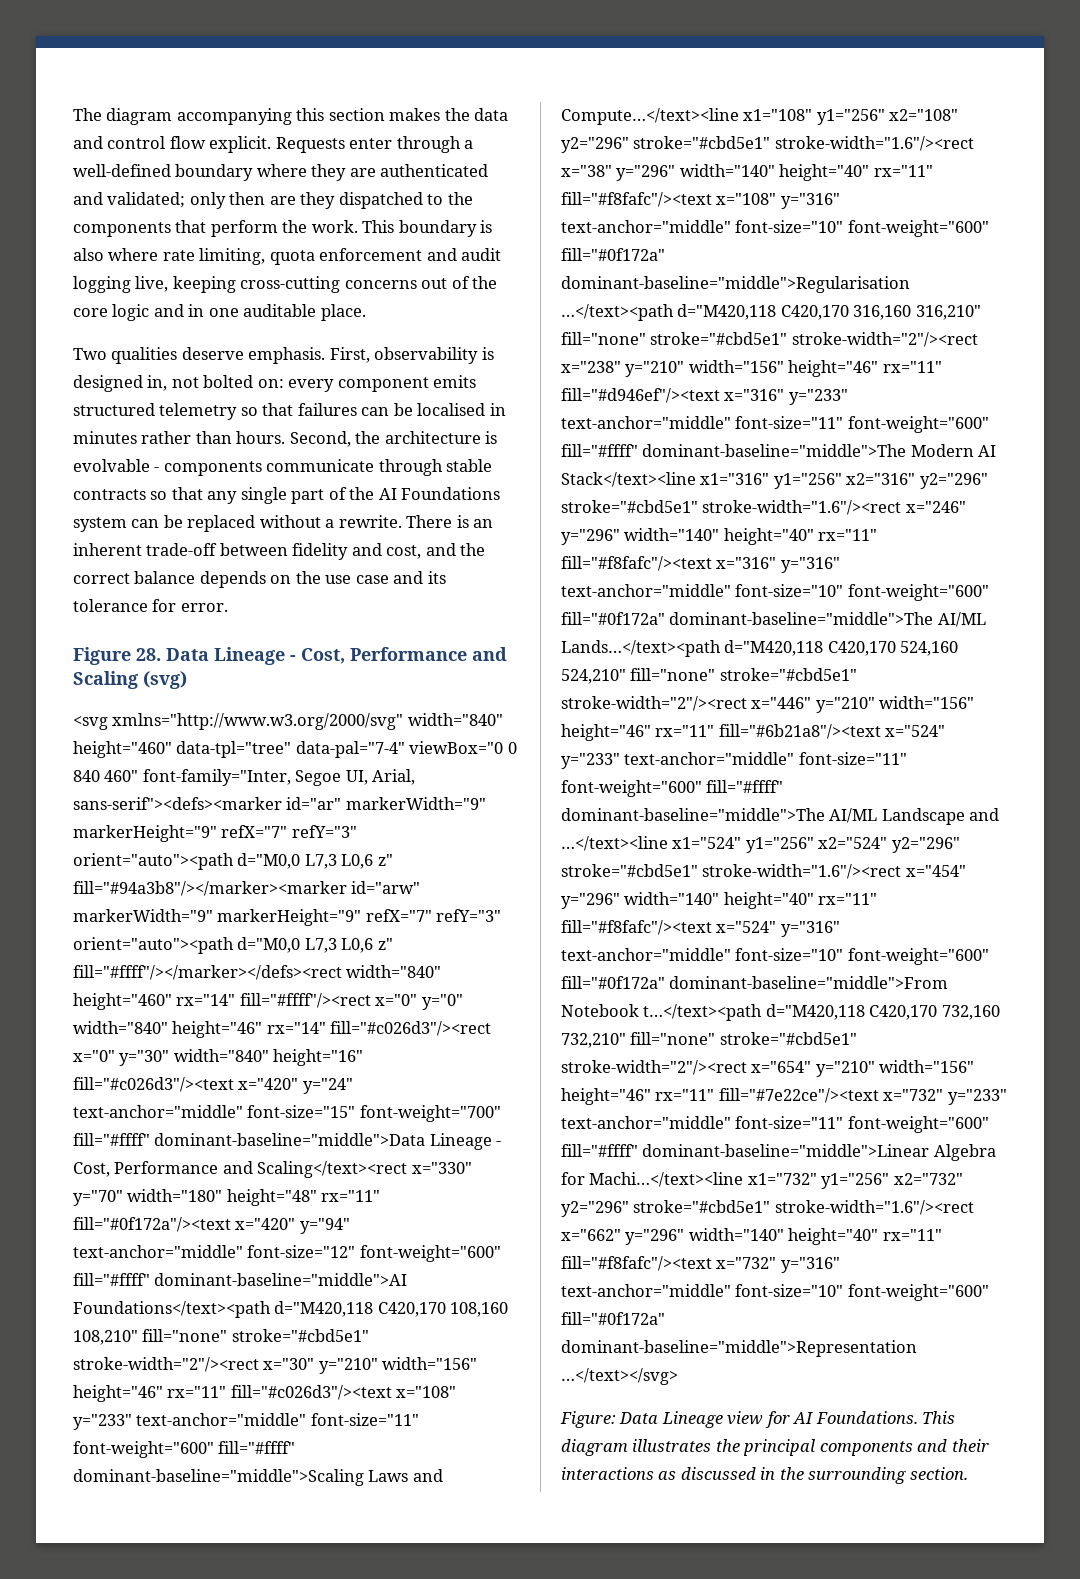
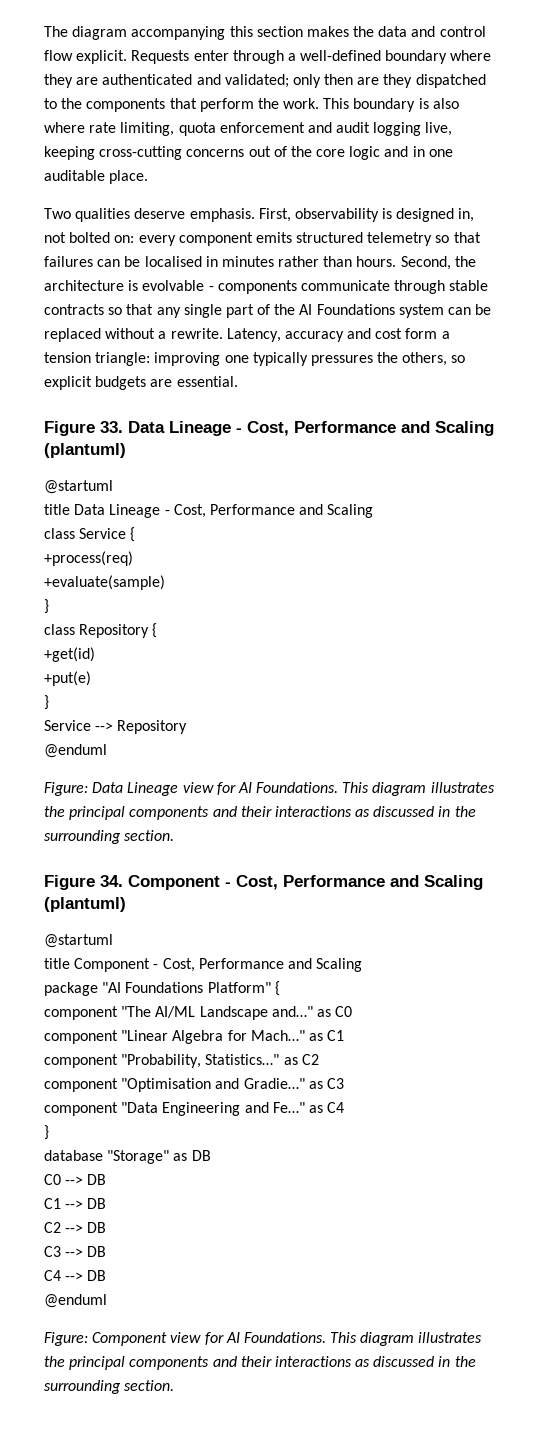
[406,515,494,528] [73,543,486,560] [73,571,446,588] [73,599,228,612] [73,647,507,665] [73,671,187,689] [73,713,503,730] [73,741,517,758] [73,769,416,786] [73,797,486,810] [73,825,357,842] [73,853,393,870] [73,881,421,896] [73,909,502,926] [73,937,393,954] [73,965,442,980] [73,993,463,1010] [73,1021,492,1038] [73,1049,364,1066] [73,1077,353,1094] [73,1105,501,1122] [73,1133,502,1150] [73,1161,472,1178] [73,1189,381,1206] [73,1217,350,1234] [73,1245,501,1262] [73,1273,408,1286] [73,1301,509,1318] [73,1329,369,1345] [73,1357,478,1374] [73,1385,457,1402] [73,1413,419,1430] [73,1441,296,1458] [73,1469,443,1486] [561,108,959,125] [561,136,974,153] [561,164,933,181] [561,192,840,209] [561,220,989,237] [561,248,665,261] [561,276,910,293] [561,304,981,321] [561,332,978,347] [561,360,942,377] [561,388,848,405] [561,416,989,433] [561,444,997,457] [561,472,988,489] [561,500,966,515] [561,528,878,545] [561,556,840,573] [561,584,989,601] [561,612,986,627] [561,640,959,657] [561,668,857,684] [561,696,975,713] [561,724,946,741] [561,752,907,769] [561,780,784,797] [561,808,1000,825] [561,836,960,853] [561,864,966,879] [561,892,878,909] [561,920,840,937] [561,948,989,965] [561,976,949,989] [561,1004,1000,1021] [561,1032,857,1048] [561,1060,975,1077] [561,1088,1007,1105] [561,1116,989,1133] [561,1144,996,1161] [561,1172,963,1189] [561,1200,974,1217] [561,1228,942,1245] [561,1256,840,1273] [561,1284,989,1301] [561,1312,665,1325] [561,1340,917,1357] [561,1368,678,1385] There is an inherent trade-off between fidelity and cost, and the correct balance depends on the use case and its tolerance for error. // Figure 28. Data Lineage - Cost, Performance and Scaling (svg) // <svg xmlns="http://www.w3.org/2000/svg" width="840" height="460" data-tpl="tree" data-pal="7-4" viewBox="0 0 840 460" font-family="Inter, Segoe UI, Arial, sans-serif"><defs><marker id="ar" markerWidth="9" markerHeight="9" refX="7" refY="3" orient="auto"><path d="M0,0 L7,3 L0,6 z" fill="#94a3b8"/></marker><marker id="arw" markerWidth="9" markerHeight="9" refX="7" refY="3" orient="auto"><path d="M0,0 L7,3 L0,6 z" fill="#ffff"/></marker></defs><rect width="840" height="460" rx="14" fill="#ffff"/><rect x="0" y="0" width="840" height="46" rx="14" fill="#c026d3"/><rect x="0" y="30" width="840" height="16" fill="#c026d3"/><text x="420" y="24" text-anchor="middle" font-size="15" font-weight="700" fill="#ffff" dominant-baseline="middle">Data Lineage - Cost, Performance and Scaling</text><rect x="330" y="70" width="180" height="48" rx="11" fill="#0f172a"/><text x="420" y="94" text-anchor="middle" font-size="12" font-weight="600" fill="#ffff" dominant-baseline="middle">AI Foundations</text><path d="M420,118 C420,170 108,160 108,210" fill="none" stroke="#cbd5e1" stroke-width="2"/><rect x="30" y="210" width="156" height="46" rx="11" fill="#c026d3"/><text x="108" y="233" text-anchor="middle" font-size="11" font-weight="600" fill="#ffff" dominant-baseline="middle">Scaling Laws and Compute…</text><line x1="108" y1="256" x2="108" y2="296" stroke="#cbd5e1" stroke-width="1.6"/><rect x="38" y="296" width="140" height="40" rx="11" fill="#f8fafc"/><text x="108" y="316" text-anchor="middle" font-size="10" font-weight="600" fill="#0f172a" dominant-baseline="middle">Regularisation …</text><path d="M420,118 C420,170 316,160 316,210" fill="none" stroke="#cbd5e1" stroke-width="2"/><rect x="238" y="210" width="156" height="46" rx="11" fill="#d946ef"/><text x="316" y="233" text-anchor="middle" font-size="11" font-weight="600" fill="#ffff" dominant-baseline="middle">The Modern AI Stack</text><line x1="316" y1="256" x2="316" y2="296" stroke="#cbd5e1" stroke-width="1.6"/><rect x="246" y="296" width="140" height="40" rx="11" fill="#f8fafc"/><text x="316" y="316" text-anchor="middle" font-size="10" font-weight="600" fill="#0f172a" dominant-baseline="middle">The AI/ML Lands…</text><path d="M420,118 C420,170 524,160 524,210" fill="none" stroke="#cbd5e1" stroke-width="2"/><rect x="446" y="210" width="156" height="46" rx="11" fill="#6b21a8"/><text x="524" y="233" text-anchor="middle" font-size="11" font-weight="600" fill="#ffff" dominant-baseline="middle">The AI/ML Landscape and …</text><line x1="524" y1="256" x2="524" y2="296" stroke="#cbd5e1" stroke-width="1.6"/><rect x="454" y="296" width="140" height="40" rx="11" fill="#f8fafc"/><text x="524" y="316" text-anchor="middle" font-size="10" font-weight="600" fill="#0f172a" dominant-baseline="middle">From Notebook t…</text><path d="M420,118 C420,170 732,160 732,210" fill="none" stroke="#cbd5e1" stroke-width="2"/><rect x="654" y="210" width="156" height="46" rx="11" fill="#7e22ce"/><text x="732" y="233" text-anchor="middle" font-size="11" font-weight="600" fill="#ffff" dominant-baseline="middle">Linear Algebra for Machi…</text><line x1="732" y1="256" x2="732" y2="296" stroke="#cbd5e1" stroke-width="1.6"/><rect x="662" y="296" width="140" height="40" rx="11" fill="#f8fafc"/><text x="732" y="316" text-anchor="middle" font-size="10" font-weight="600" fill="#0f172a" dominant-baseline="middle">Representation …</text></svg> -> [226,328,450,342] [44,352,466,366] [44,376,238,390] [44,421,494,436] [44,443,126,458] [44,480,113,494] [44,504,374,518] [44,527,136,542] [44,551,133,566] [44,575,165,590] [44,599,49,614] [44,623,158,638] [44,647,95,662] [44,671,91,686] [44,695,49,710] [44,720,188,734] [44,744,107,758] Latency, accuracy and cost form a tension triangle: improving one typically pressures the others, so explicit budgets are essential. // Figure 33. Data Lineage - Cost, Performance and Scaling (plantuml) // @startuml // title Data Lineage - Cost, Performance and Scaling // class Service { // +process(req) // +evaluate(sample) // } // class Repository { // +get(id) // +put(e) // } // Service --> Repository // @enduml
(968, 1473) none -> [44,875,483,890] [44,897,126,912] [44,934,113,948] [44,958,363,972] [44,981,280,996] [44,1006,353,1020] [44,1030,345,1044] [44,1054,319,1068] [44,1078,344,1092] [44,1102,345,1116] [44,1125,49,1140] [44,1150,211,1164] [44,1174,107,1185] [44,1198,107,1209] [44,1222,107,1233] [44,1246,107,1257] [44,1270,107,1281] [44,1294,107,1308] [44,1332,483,1346] [44,1356,476,1370] [44,1380,175,1394] // Figure 34. Component - Cost, Performance and Scaling (plantuml) // @startuml // title Component - Cost, Performance and Scaling // package "AI Foundations Platform" { // component "The AI/ML Landscape and…" as C0 // component "Linear Algebra for Mach…" as C1 // component "Probability, Statistics…" as C2 // component "Optimisation and Gradie…" as C3 // component "Data Engineering and Fe…" as C4 // } // database "Storage" as DB // C0 --> DB // C1 --> DB // C2 --> DB // C3 --> DB // C4 --> DB // @enduml // Figure: Component view for AI Foundations. This diagram illustrates the principal components and their interactions as discussed in the surrounding section.

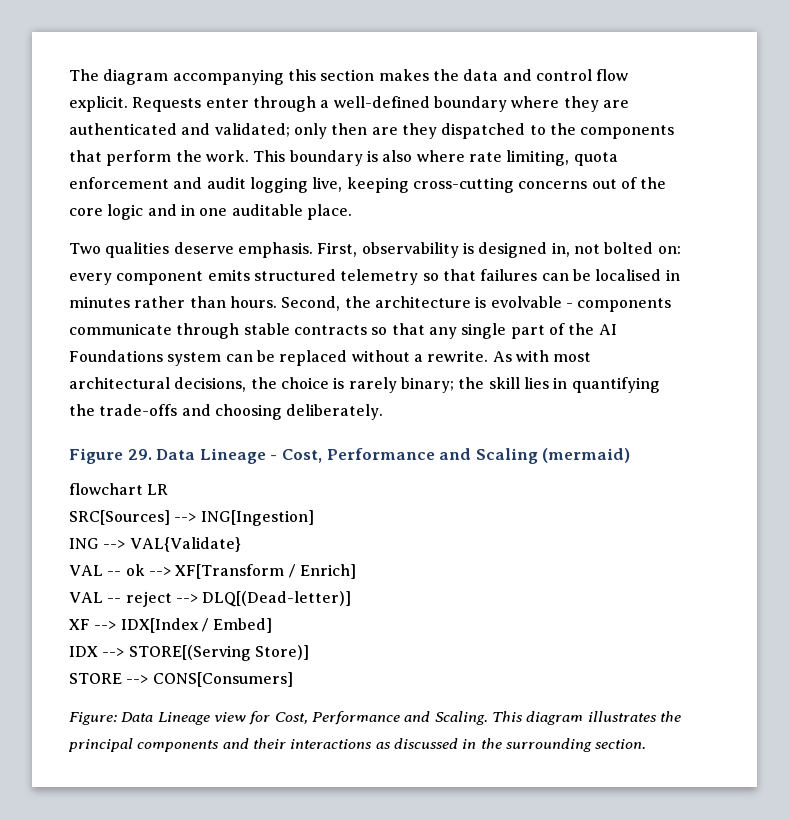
[226,328,450,342] [44,352,466,366] [44,376,238,390] [44,421,494,436] [44,443,126,458] [44,480,113,494] [44,504,374,518] [44,527,136,542] [44,551,133,566] [44,575,165,590] [44,599,49,614] [44,623,158,638] [44,647,95,662] [44,671,91,686] [44,695,49,710] [44,720,188,734] [44,744,107,758] Latency, accuracy and cost form a tension triangle: improving one typically pressures the others, so explicit budgets are essential. // Figure 33. Data Lineage - Cost, Performance and Scaling (plantuml) // @startuml // title Data Lineage - Cost, Performance and Scaling // class Service { // +process(req) // +evaluate(sample) // } // class Repository { // +get(id) // +put(e) // } // Service --> Repository // @enduml -> [492,350,592,362] [69,377,660,393] [69,404,384,420] [69,448,631,464] [69,483,169,495] [69,510,314,526] [69,537,241,552] [69,564,356,579] [69,591,352,607] [69,618,273,633] [69,645,309,661] [69,672,293,687] As with most architectural decisions, the choice is rarely binary; the skill lies in quantifying the trade-offs and choosing deliberately. // Figure 29. Data Lineage - Cost, Performance and Scaling (mermaid) // flowchart LR // SRC[Sources] --> ING[Ingestion] // ING --> VAL{Validate} // VAL -- ok --> XF[Transform / Enrich] // VAL -- reject --> DLQ[(Dead-letter)] // XF --> IDX[Index / Embed] // IDX --> STORE[(Serving Store)] // STORE --> CONS[Consumers]
[237,782,339,793] AI Foundations. -> [274,711,488,725] Cost, Performance and Scaling.
[44,875,483,890] [44,897,126,912] [44,934,113,948] [44,958,363,972] [44,981,280,996] [44,1006,353,1020] [44,1030,345,1044] [44,1054,319,1068] [44,1078,344,1092] [44,1102,345,1116] [44,1125,49,1140] [44,1150,211,1164] [44,1174,107,1185] [44,1198,107,1209] [44,1222,107,1233] [44,1246,107,1257] [44,1270,107,1281] [44,1294,107,1308] [44,1332,483,1346] [44,1356,476,1370] [44,1380,175,1394] // Figure 34. Component - Cost, Performance and Scaling (plantuml) // @startuml // title Component - Cost, Performance and Scaling // package "AI Foundations Platform" { // component "The AI/ML Landscape and…" as C0 // component "Linear Algebra for Mach…" as C1 // component "Probability, Statistics…" as C2 // component "Optimisation and Gradie…" as C3 // component "Data Engineering and Fe…" as C4 // } // database "Storage" as DB // C0 --> DB // C1 --> DB // C2 --> DB // C3 --> DB // C4 --> DB // @enduml // Figure: Component view for AI Foundations. This diagram illustrates the principal components and their interactions as discussed in the surrounding section. -> (647, 744) none

